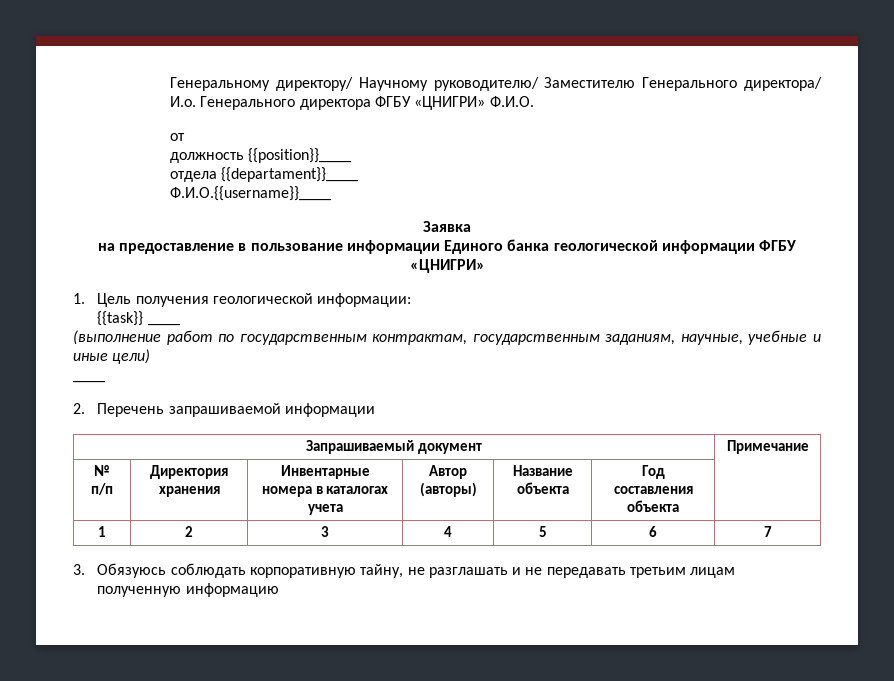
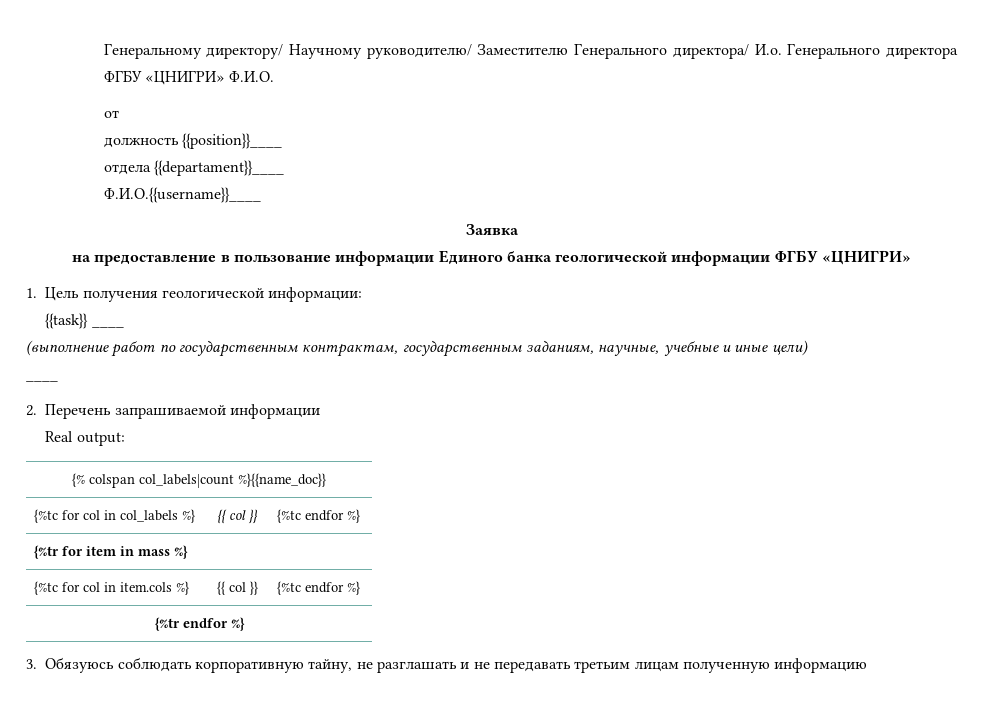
[306,440,482,454] [726,440,809,454] [94,465,110,476] [91,483,113,495] [150,465,228,479] [158,486,220,497] [280,465,370,479] [261,486,389,497] [307,504,343,515] [429,465,467,479] [419,482,477,497] [512,465,573,476] [516,482,569,494] [641,465,665,479] [613,486,693,494] [627,500,679,512] [98,526,106,537] [185,526,193,537] [321,526,329,537] [444,526,452,537] [538,526,547,537] [649,526,657,537] [763,526,772,537] // Запрашиваемый документ | Примечание // № п/п | Директория хранения | Инвентарные номера в каталогах учета | Автор (авторы) | Название объекта | Год составления объекта | // 1 | 2 | 3 | 4 | 5 | 6 | 7 -> [45,431,125,446] [72,473,326,488] [34,509,196,523] [217,509,259,524] [277,509,361,523] [34,545,189,559] [34,581,190,595] [217,581,259,595] [277,581,361,595] [154,617,245,631] // Real output: // {% colspan col_labels|count %}{{name_doc}} // {%tc for col in col_labels %} | {{ col }} | {%tc endfor %} // {%tr for item in mass %} // {%tc for col in item.cols %} | {{ col }} | {%tc endfor %} // {%tr endfor %}

